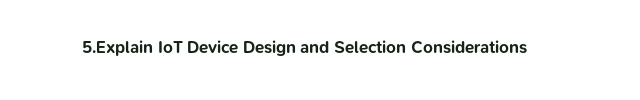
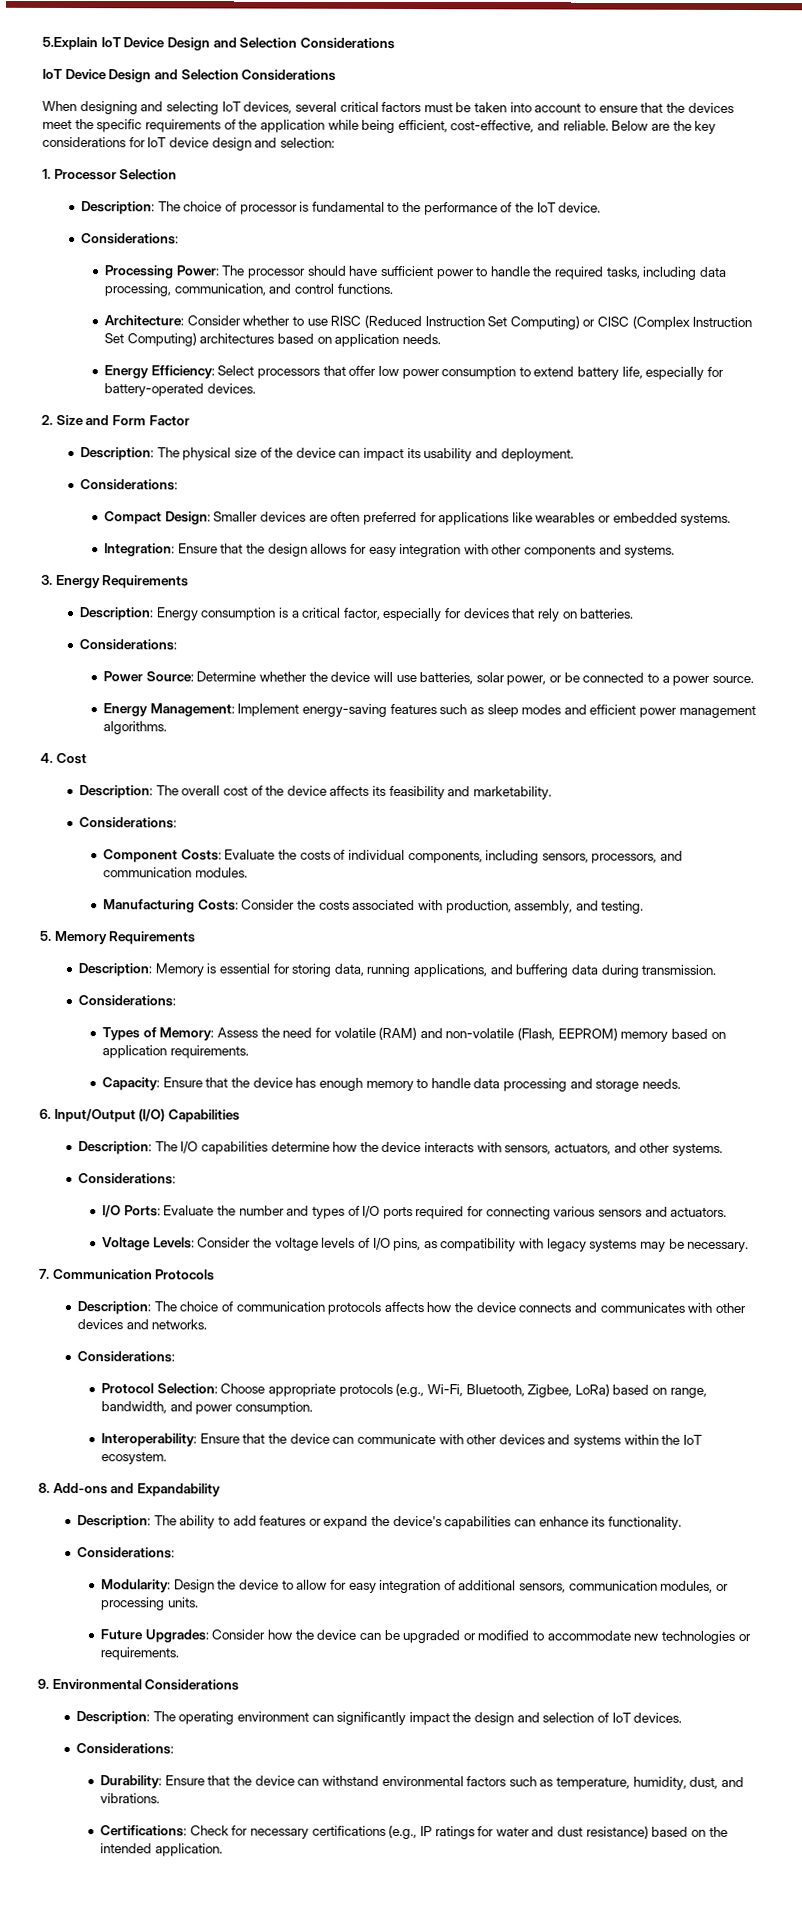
(527, 47) none -> [42,68,337,83] [42,100,734,115] [42,119,717,134] [42,136,335,151] [42,168,178,181] [80,201,602,216] [80,233,179,245] [104,265,728,280] [103,283,393,297] [103,314,753,330] [103,332,441,347] [103,365,725,380] [103,383,256,397] [41,414,190,426] [79,447,574,462] [79,479,178,491] [103,511,732,526] [103,543,676,558] [41,574,190,589] [78,607,635,622] [78,639,177,651] [102,671,754,686] [102,703,756,719] [102,721,167,735] [40,752,87,765] [78,785,553,800] [78,817,177,829] [102,849,684,864] [102,867,248,878] [102,899,645,914] [40,930,197,945] [77,963,717,978] [77,995,176,1007] [101,1026,726,1042] [101,1045,249,1059] [101,1077,682,1092] [39,1108,240,1123] [77,1141,723,1156] [77,1173,176,1185] [101,1205,728,1220] [101,1237,750,1253] [39,1268,216,1281] [76,1301,746,1315] [76,1319,208,1330] [76,1351,175,1363] [100,1382,707,1398] [100,1401,313,1415] [100,1433,703,1448] [100,1452,167,1465] [38,1482,221,1497] [76,1515,682,1530] [76,1547,175,1559] [100,1579,730,1594] [100,1597,199,1611] [99,1629,751,1644] [99,1647,179,1661] [37,1678,240,1691] [75,1711,683,1726] [75,1743,174,1755] [99,1775,745,1790] [99,1793,160,1804] [99,1824,728,1840] [99,1843,223,1857] // IoT Device Design and Selection Considerations // When designing and selecting IoT devices, several critical factors must be taken into account to ensure that the devices meet the specific requirements of the application while being efficient, cost-effective, and reliable. Below are the key considerations for IoT device design and selection: // 1. Processor Selection // Description: The choice of processor is fundamental to the performance of the IoT device. // Considerations: // Processing Power: The processor should have sufficient power to handle the required tasks, including data processing, communication, and control functions. // Architecture: Consider whether to use RISC (Reduced Instruction Set Computing) or CISC (Complex Instruction Set Computing) architectures based on application needs. // Energy Efficiency: Select processors that offer low power consumption to extend battery life, especially for battery-operated devices. // 2. Size and Form Factor // Description: The physical size of the device can impact its usability and deployment. // Considerations: // Compact Design: Smaller devices are often preferred for applications like wearables or embedded systems. // Integration: Ensure that the design allows for easy integration with other components and systems. // 3. Energy Requirements // Description: Energy consumption is a critical factor, especially for devices that rely on batteries. // Considerations: // Power Source: Determine whether the device will use batteries, solar power, or be connected to a power source. // Energy Management: Implement energy-saving features such as sleep modes and efficient power management algorithms. // 4. Cost // Description: The overall cost of the device affects its feasibility and marketability. // Considerations: // Component Costs: Evaluate the costs of individual components, including sensors, processors, and communication modules. // Manufacturing Costs: Consider the costs associated with production, assembly, and testing. // 5. Memory Requirements // Description: Memory is essential for storing data, running applications, and buffering data during transmission. // Considerations: // Types of Memory: Assess the need for volatile (RAM) and non-volatile (Flash, EEPROM) memory based on application requirements. // Capacity: Ensure that the device has enough memory to handle data processing and storage needs. // 6. Input/Output (I/O) Capabilities // Description: The I/O capabilities determine how the device interacts with sensors, actuators, and other systems. // Considerations: // I/O Ports: Evaluate the number and types of I/O ports required for connecting various sensors and actuators. // Voltage Levels: Consider the voltage levels of I/O pins, as compatibility with legacy systems may be necessary. // 7. Communication Protocols // Description: The choice of communication protocols affects how the device connects and communicates with other devices and networks. // Considerations: // Protocol Selection: Choose appropriate protocols (e.g., Wi-Fi, Bluetooth, Zigbee, LoRa) based on range, bandwidth, and power consumption. // Interoperability: Ensure that the device can communicate with other devices and systems within the IoT ecosystem. // 8. Add-ons and Expandability // Description: The ability to add features or expand the device's capabilities can enhance its functionality. // Considerations: // Modularity: Design the device to allow for easy integration of additional sensors, communication modules, or processing units. // Future Upgrades: Consider how the device can be upgraded or modified to accommodate new technologies or requirements. // 9. Environmental Considerations // Description: The operating environment can significantly impact the design and selection of IoT devices. // Considerations: // Durability: Ensure that the device can withstand environmental factors such as temperature, humidity, dust, and vibrations. // Certifications: Check for necessary certifications (e.g., IP ratings for water and dust resistance) based on the intended application.

